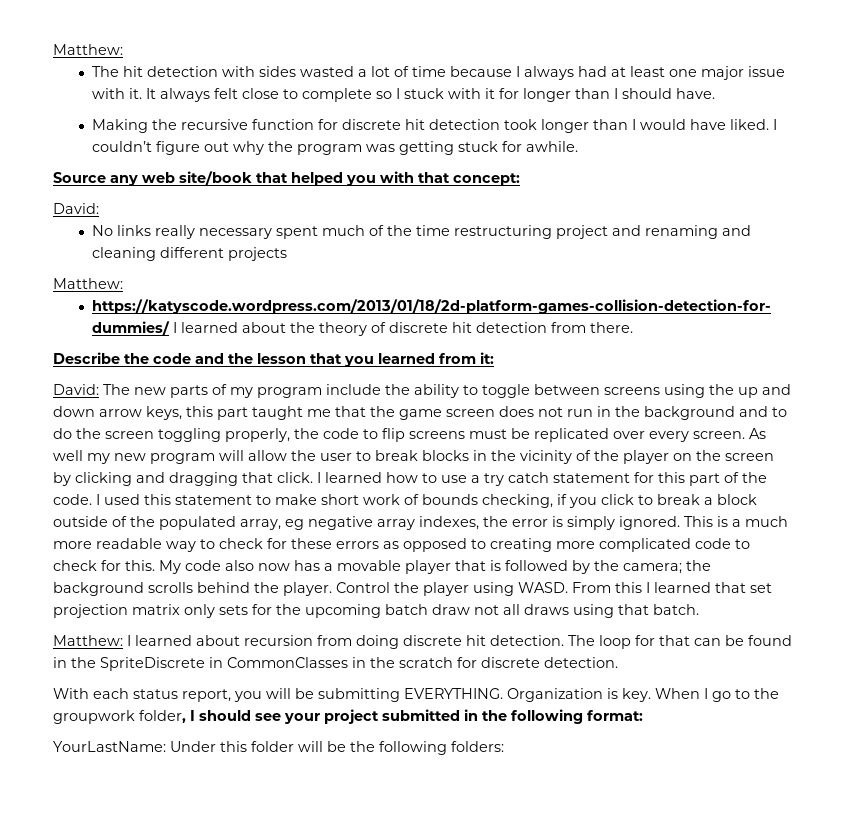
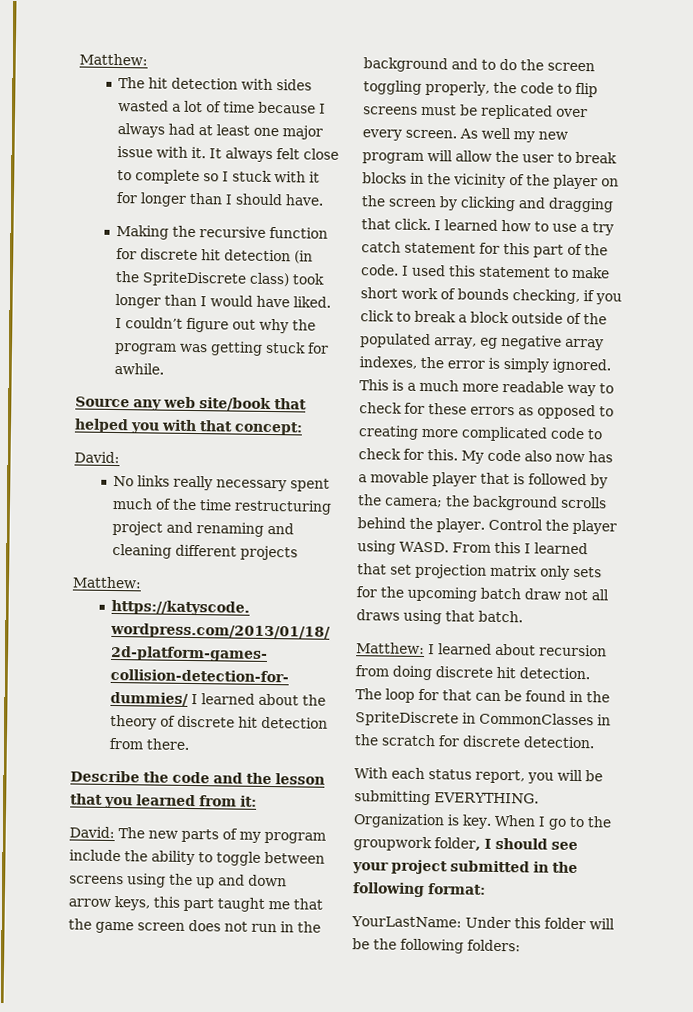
(501, 124) none -> [294,250,314,264] [115,271,291,287] (in the SpriteDiscrete class)

